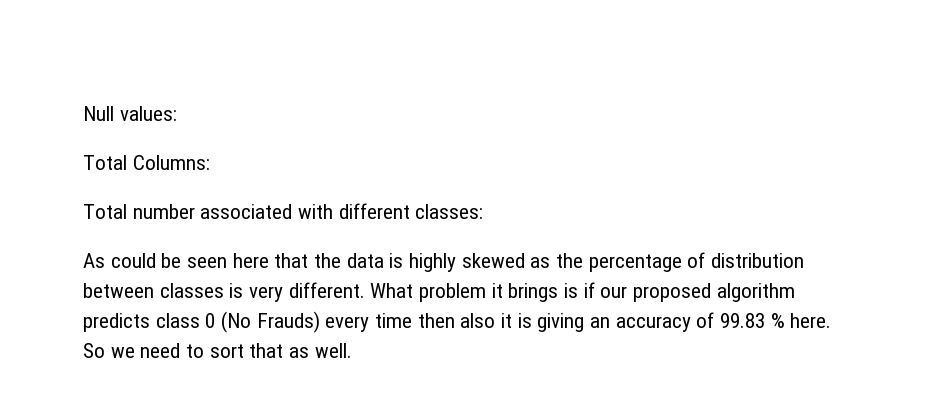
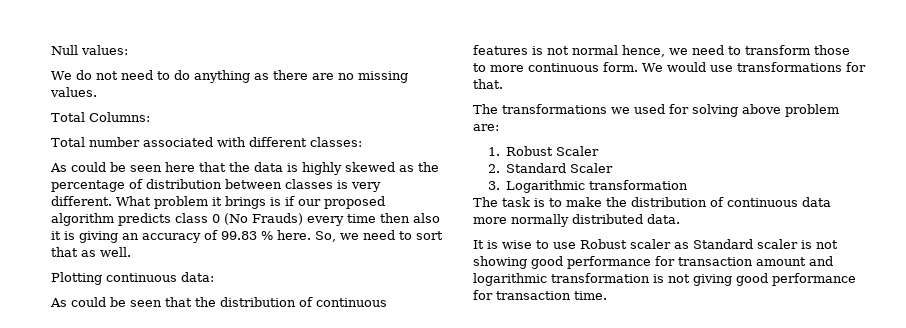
(177, 113) none -> [51,70,408,83] [50,87,97,97] // We do not need to do anything as there are no missing values.
[83,343,105,358] So -> [315,231,336,242] So,
(352, 350) none -> [51,272,214,285] [50,297,387,307] [473,45,850,57] [473,62,866,72] [473,79,503,89] [473,104,839,117] [473,124,499,131] [488,146,600,156] [488,163,614,173] [488,180,689,193] [473,197,831,207] [473,214,680,227] [473,239,838,249] [473,256,833,269] [473,273,856,286] [473,290,607,300] // Plotting continuous data: // As could be seen that the distribution of continuous features is not normal hence, we need to transform those to more continuous form. We would use transformations for that. // The transformations we used for solving above problem are: // 1. Robust Scaler // 2. Standard Scaler // 3. Logarithmic transformation // The task is to make the distribution of continuous data more normally distributed data. // It is wise to use Robust scaler as Standard scaler is not showing good performance for transaction amount and logarithmic transformation is not giving good performance for transaction time.

